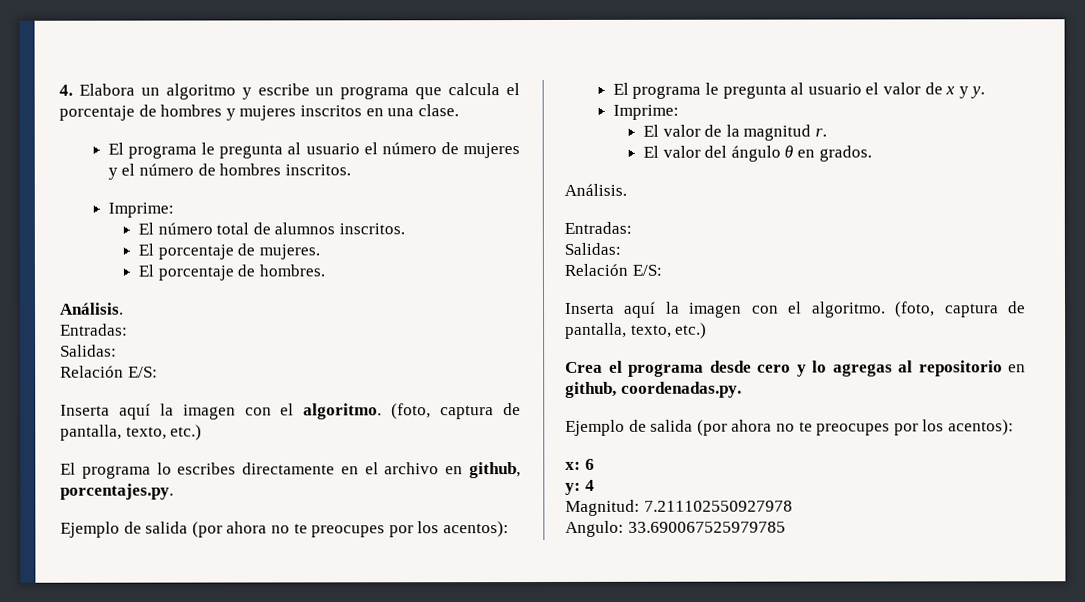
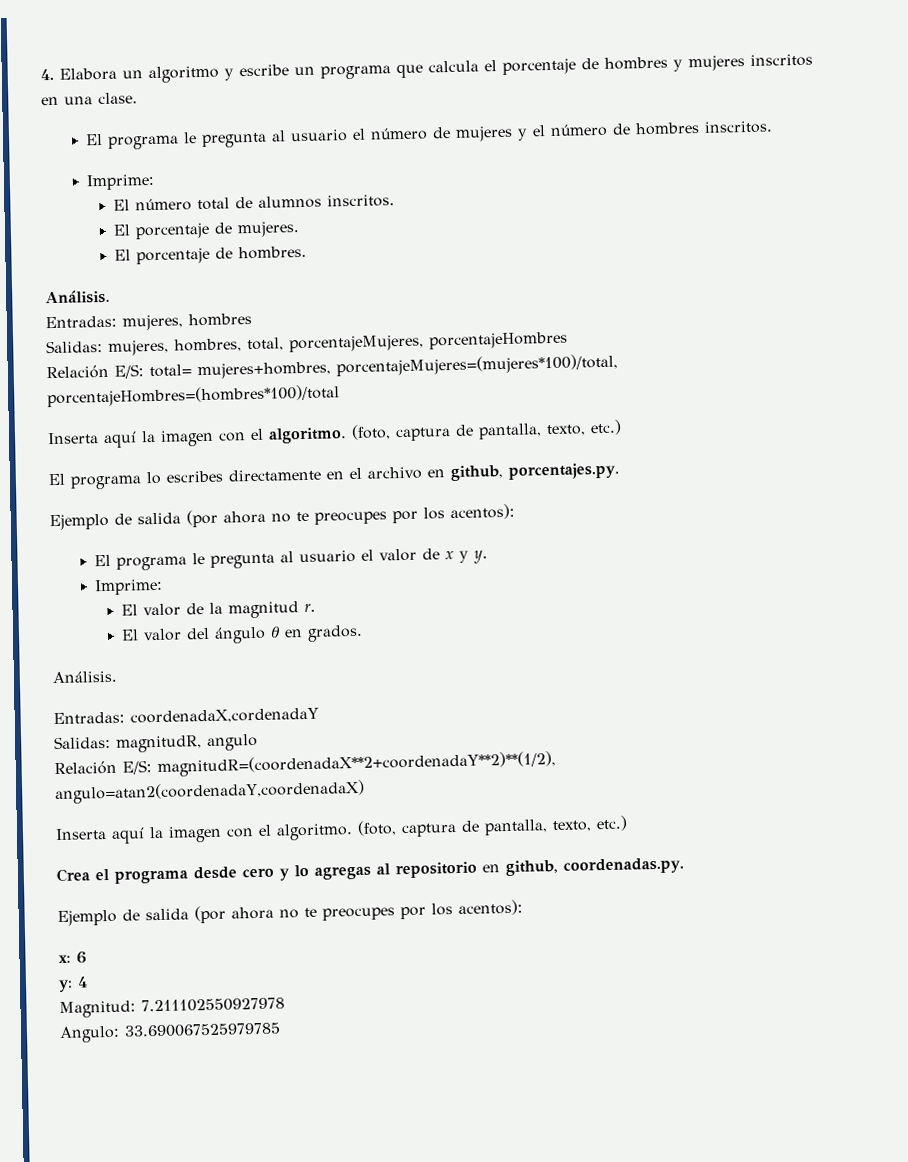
[60,344,117,357] [60,365,158,378] // Salidas: // Relación E/S: -> [122,313,252,331] [46,331,568,356] [46,353,618,380] [47,384,340,408] mujeres, hombres // Salidas: mujeres, hombres, total, porcentajeMujeres, porcentajeHombres // Relación E/S: total= mujeres+hombres, porcentajeMujeres=(mujeres*100)/total, porcentajeHombres=(hombres*100)/total
[564,242,621,255] [564,263,662,276] // Salidas: // Relación E/S: -> [130,707,319,725] [54,733,258,753] [54,750,556,777] [55,779,365,805] coordenadaX,cordenadaY // Salidas: magnitudR, angulo // Relación E/S: magnitudR=(coordenadaX**2+coordenadaY**2)**(1/2), angulo=atan2(coordenadaY,coordenadaX)

